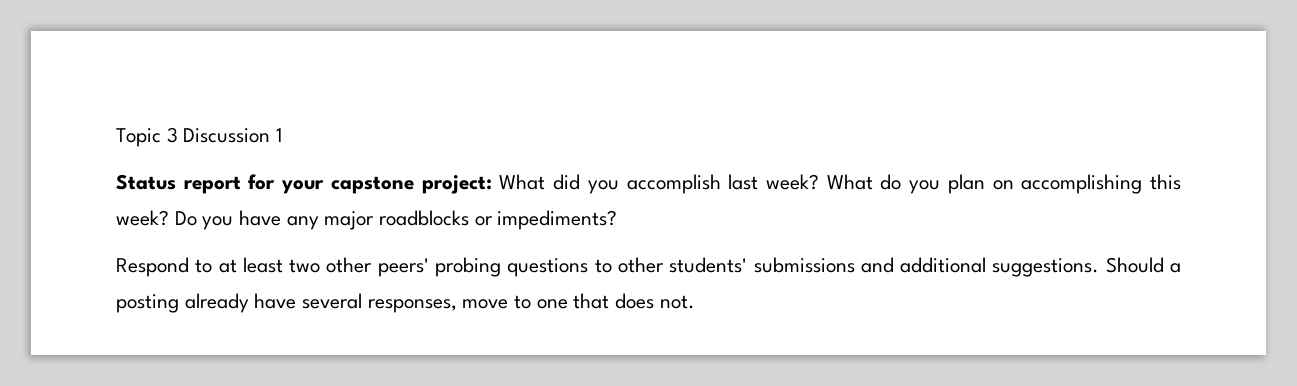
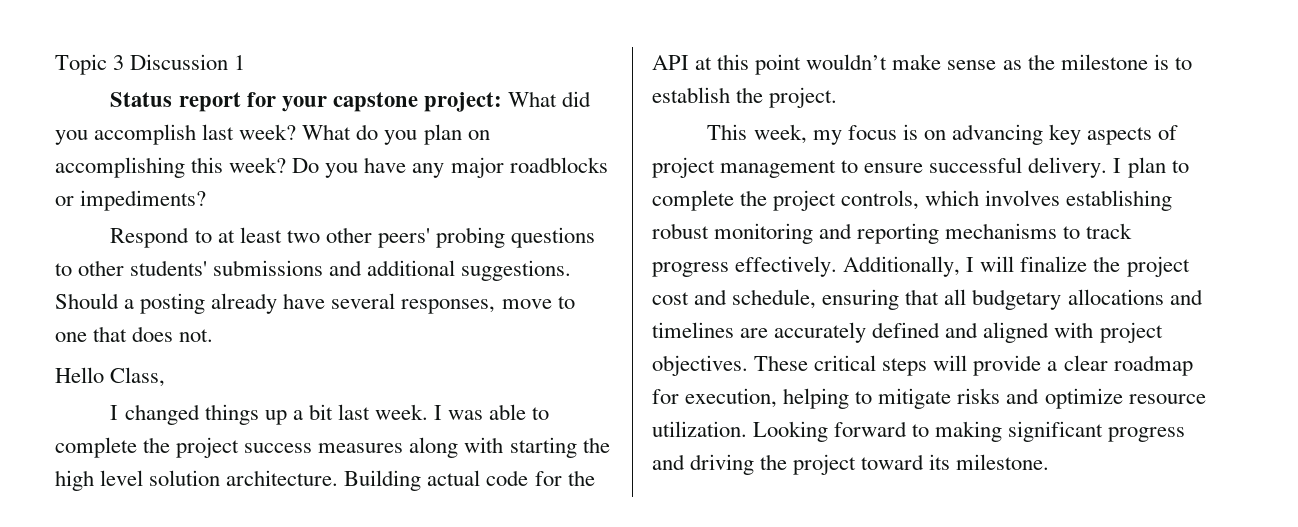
(695, 302) none -> [55,367,166,387] [110,404,550,425] [55,437,610,458] [55,470,595,491] [652,54,1192,75] [652,87,838,108] [707,124,1179,145] [652,157,1189,178] [652,190,1173,211] [652,223,1133,244] [652,256,1190,277] [652,289,1203,310] [652,322,1163,343] [652,355,1193,376] [652,388,1206,409] [652,421,1186,442] [652,454,1050,475] // Hello Class, // I changed things up a bit last week. I was able to complete the project success measures along with starting the high level solution architecture. Building actual code for the API at this point wouldn’t make sense as the milestone is to establish the project. // This week, my focus is on advancing key aspects of project management to ensure successful delivery. I plan to complete the project controls, which involves establishing robust monitoring and reporting mechanisms to track progress effectively. Additionally, I will finalize the project cost and schedule, ensuring that all budgetary allocations and timelines are accurately defined and aligned with project objectives. These critical steps will provide a clear roadmap for execution, helping to mitigate risks and optimize resource utilization. Looking forward to making significant progress and driving the project toward its milestone.

